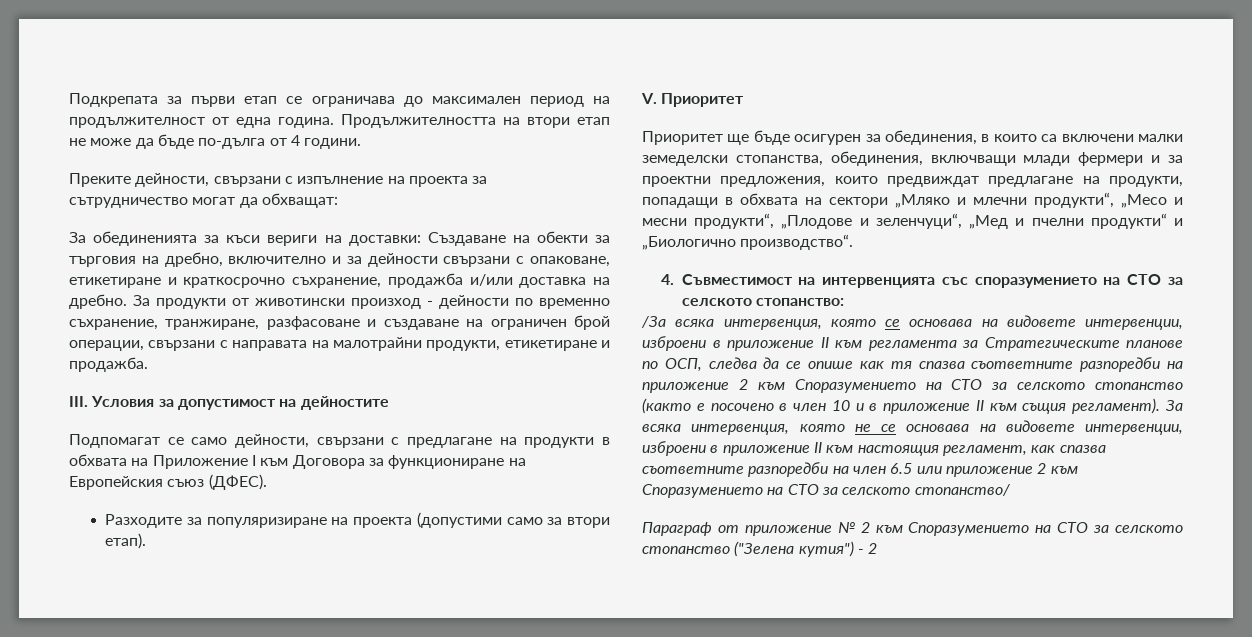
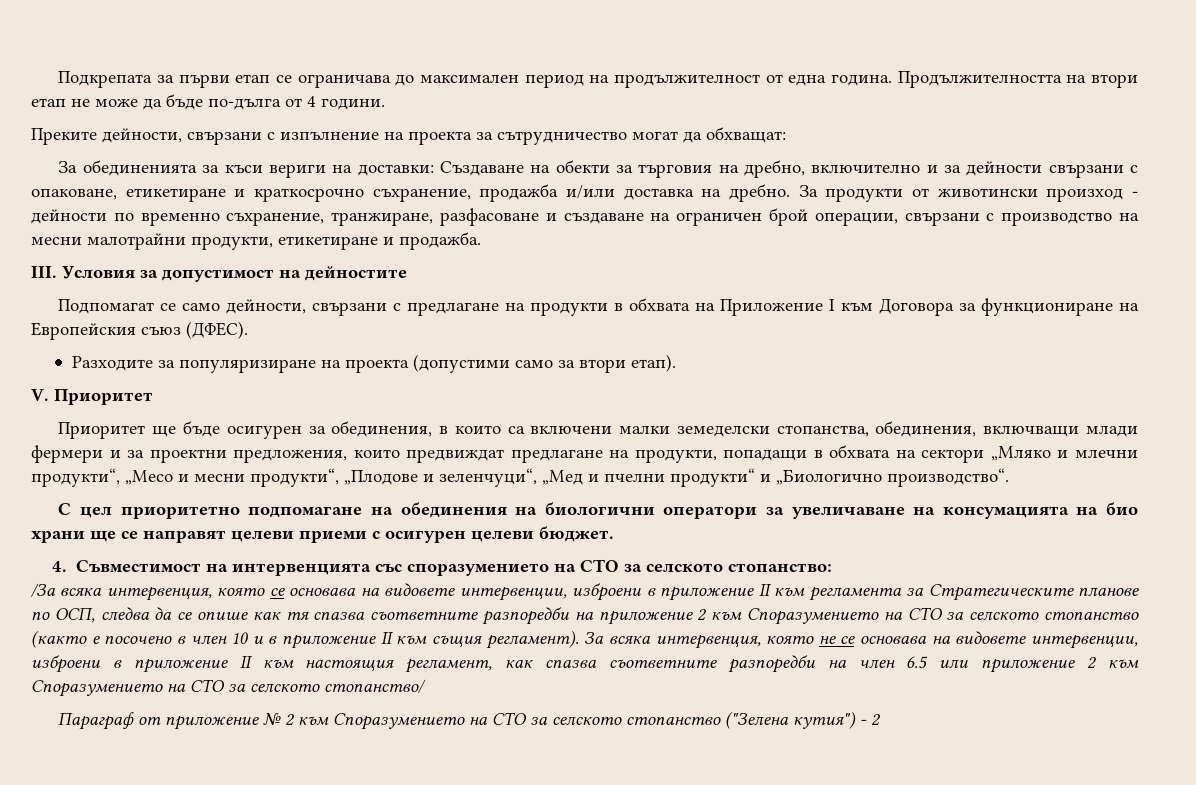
[232,340,329,351] направата на -> [1001,212,1139,226] [31,237,82,245] производство на месни
(854, 242) none -> [58,502,1138,519] [31,526,614,543] // С цел приоритетно подпомагане на обединения на биологични оператори за увеличаване на консумацията на био храни ще се направят целеви приеми с осигурен целеви бюджет.

